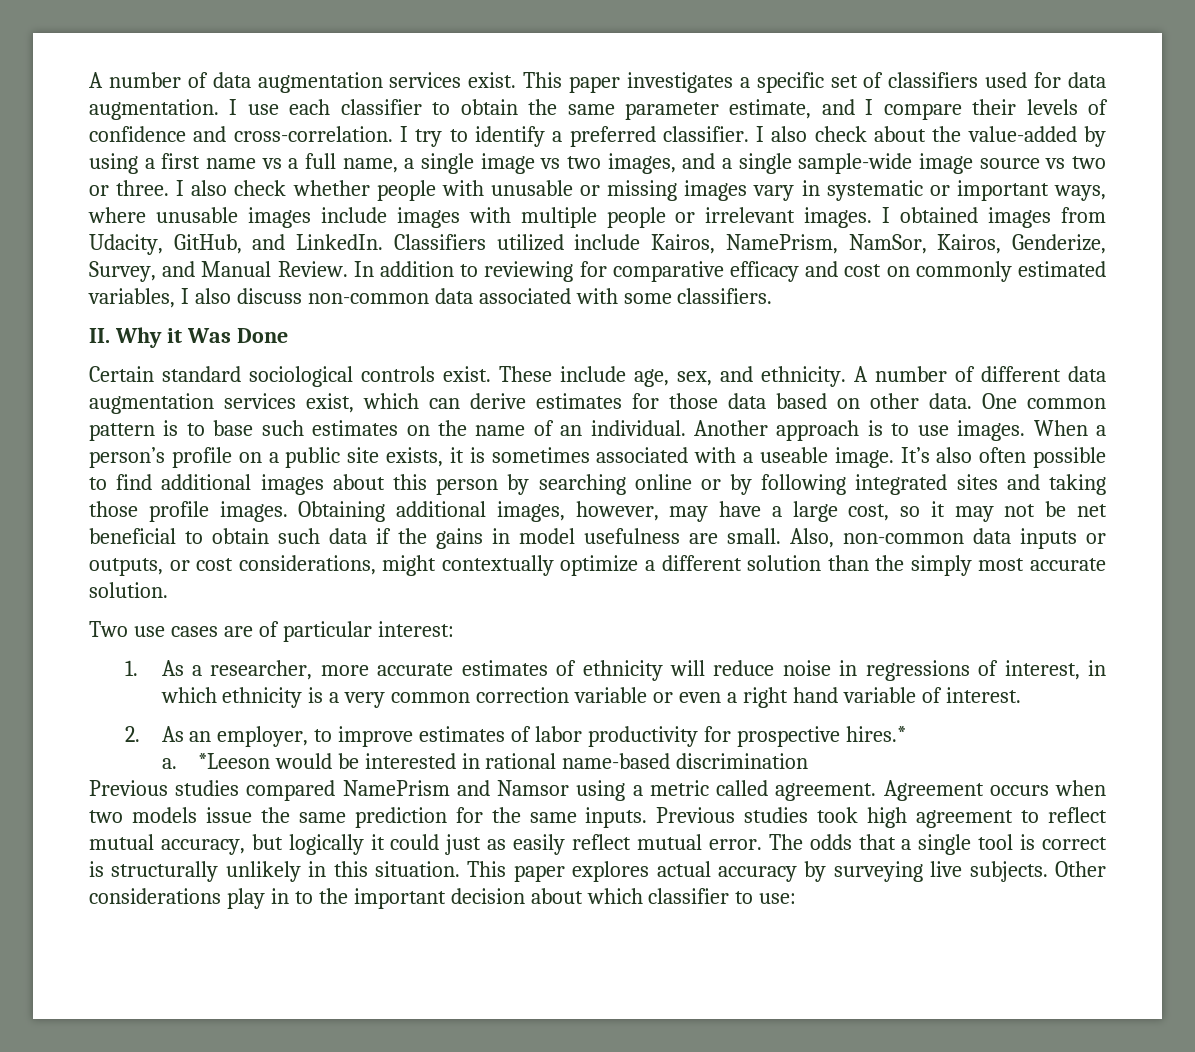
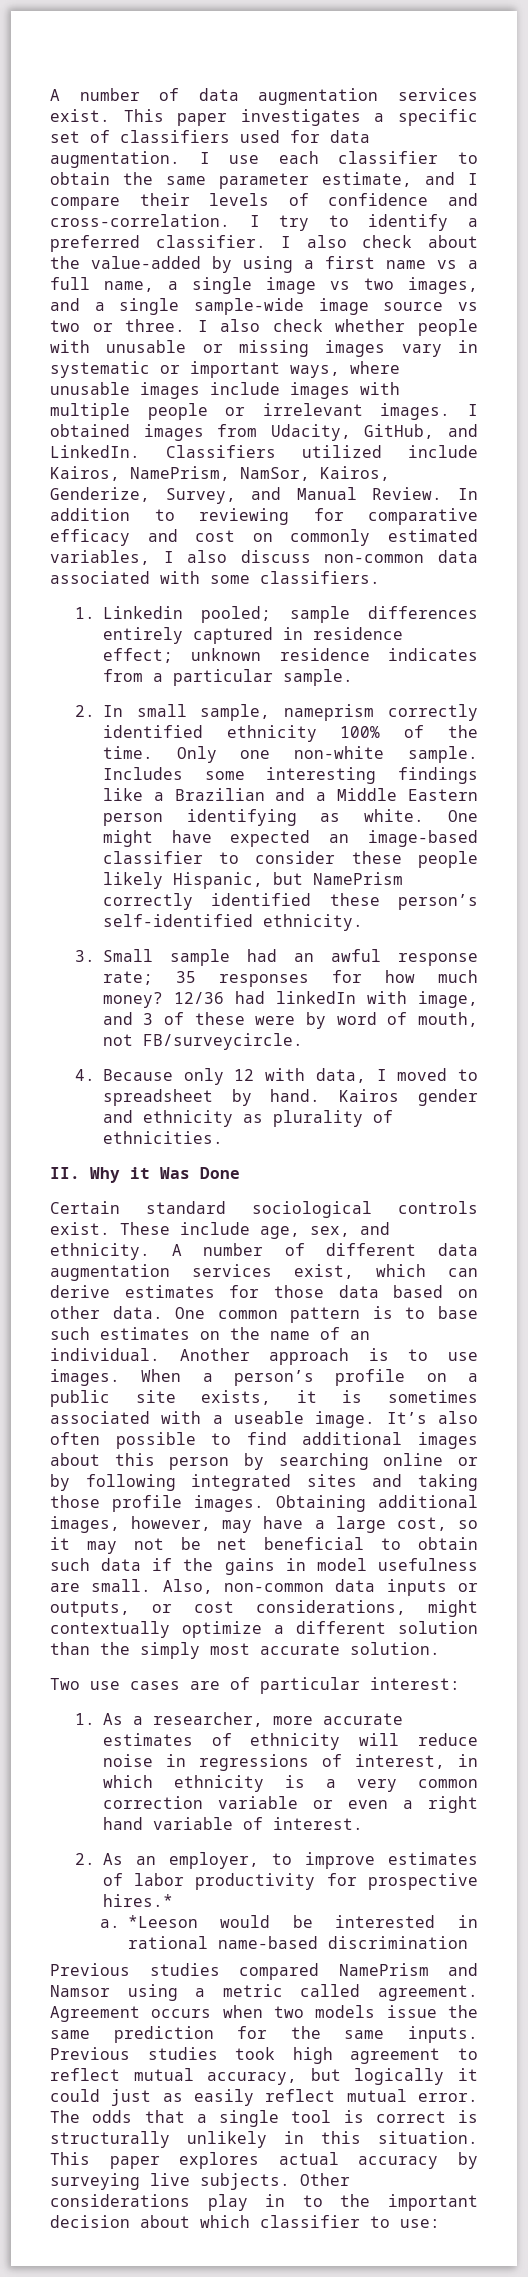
(773, 296) none -> [74,606,478,623] [102,627,403,644] [102,648,478,663] [102,669,353,686] [74,704,478,721] [102,725,478,742] [102,746,478,763] [102,767,478,784] [102,788,478,801] [102,809,478,826] [102,830,478,847] [102,851,478,868] [102,872,403,889] [102,893,478,910] [102,914,363,931] [74,949,478,966] [102,970,478,987] [102,991,478,1008] [102,1012,478,1029] [102,1033,303,1050] [74,1068,478,1085] [102,1089,478,1106] [102,1110,393,1127] [102,1131,223,1144] // 1. Linkedin pooled; sample differences entirely captured in residence effect; unknown residence indicates from a particular sample. // 2. In small sample, nameprism correctly identified ethnicity 100% of the time. Only one non-white sample. Includes some interesting findings like a Brazilian and a Middle Eastern person identifying as white. One might have expected an image-based classifier to consider these people likely Hispanic, but NamePrism correctly identified these person’s self-identified ethnicity. // 3. Small sample had an awful response rate; 35 responses for how much money? 12/36 had linkedIn with image, and 3 of these were by word of mouth, not FB/surveycircle. // 4. Because only 12 with data, I moved to spreadsheet by hand. Kairos gender and ethnicity as plurality of ethnicities.

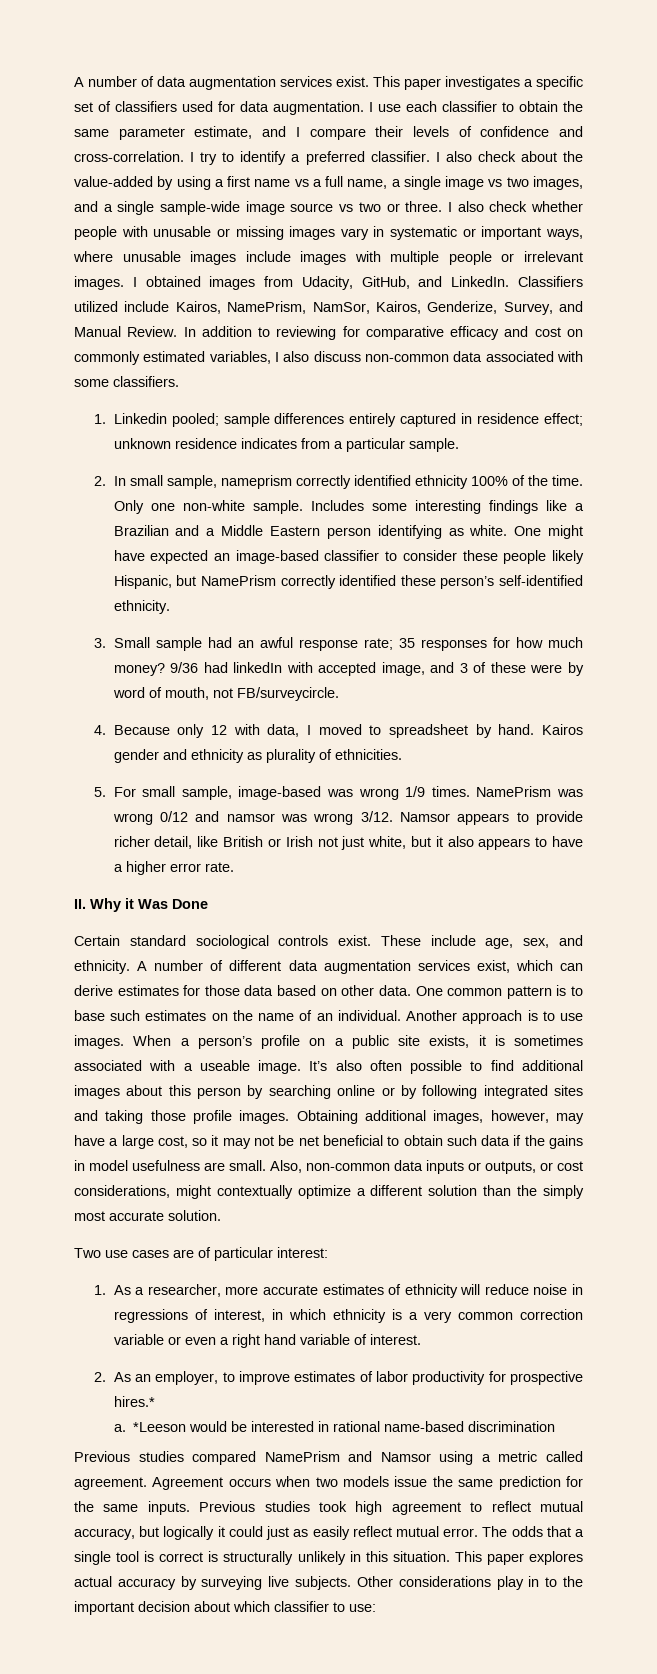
[173,992,224,1004] 12/36 -> [170,662,199,673] 9/36
(407, 997) none -> [318,662,377,676] accepted
(223, 1137) none -> [93,786,584,800] [112,811,583,825] [113,836,583,850] [113,861,234,875] // 5. For small sample, image-based was wrong 1/9 times. NamePrism was wrong 0/12 and namsor was wrong 3/12. Namsor appears to provide richer detail, like British or Irish not just white, but it also appears to have a higher error rate.

